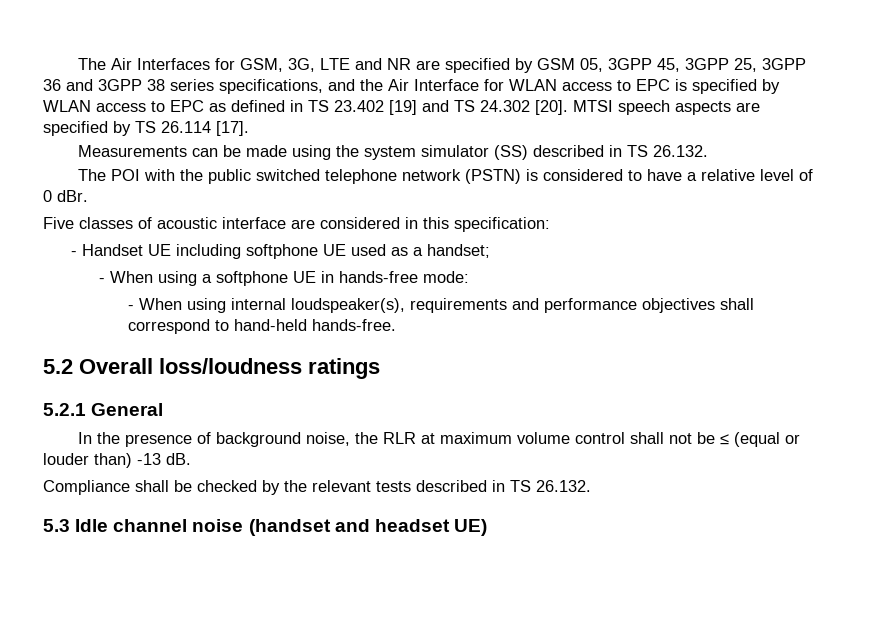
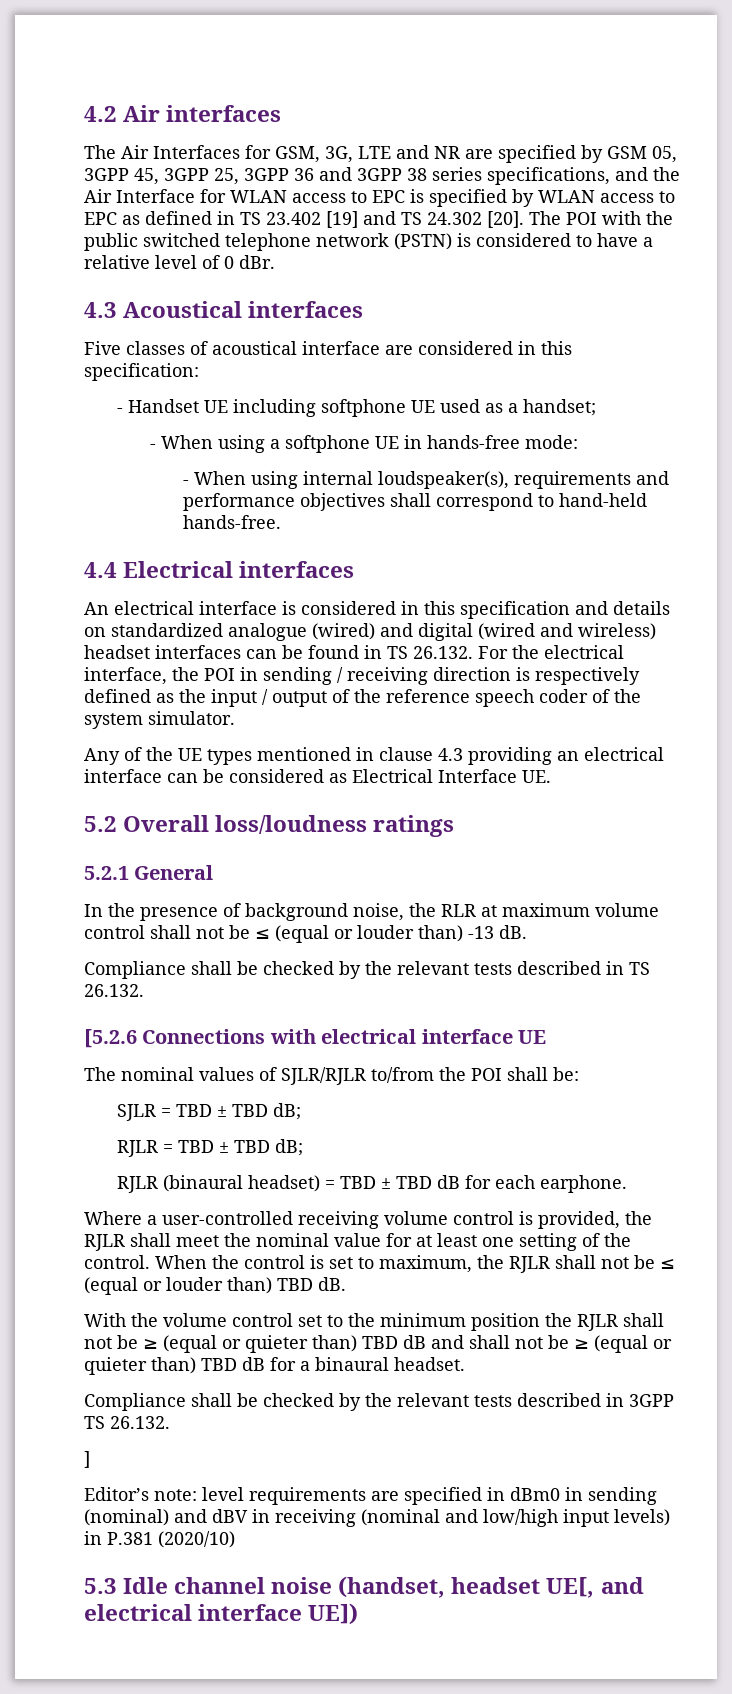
(78, 64) none -> [84,105,282,122] 4.2 Air interfaces //
[573,100,760,115] [43,121,249,136] [78,145,709,160] MTSI speech aspects are specified by TS 26.114 [17]. // Measurements can be made using the system simulator (SS) described in TS 26.132. // -> (524, 219) none
(88, 196) none -> [84,301,364,318] // 4.3 Acoustical interfaces
[157,217,217,229] acoustic -> [212,341,297,355] acoustical
(396, 325) none -> [84,561,355,578] [84,601,670,619] [84,623,656,641] [84,645,624,659] [84,667,640,685] [84,689,641,707] [84,711,235,729] [84,747,664,765] [84,769,551,783] // 4.4 Electrical interfaces // An electrical interface is considered in this specification and details on standardized analogue (wired) and digital (wired and wireless) headset interfaces can be found in TS 26.132. For the electrical interface, the POI in sending / receiving direction is respectively defined as the input / output of the reference speech coder of the system simulator. // Any of the UE types mentioned in clause 4.3 providing an electrical interface can be considered as Electrical Interface UE.
[43,519,487,536] 5.3 Idle channel noise (handset and headset UE) -> [84,1029,546,1048] [84,1067,579,1085] [116,1103,301,1121] [116,1139,303,1157] [116,1175,627,1193] [84,1211,652,1229] [84,1233,631,1251] [84,1255,675,1273] [84,1277,346,1295] [84,1313,664,1331] [84,1335,672,1353] [84,1357,465,1375] [84,1393,674,1411] [84,1416,170,1429] [84,1451,90,1468] [84,1487,657,1505] [84,1509,670,1527] [84,1531,235,1548] [84,1576,644,1598] [84,1603,359,1625] [5.2.6 Connections with electrical interface UE // The nominal values of SJLR/RJLR to/from the POI shall be: // SJLR = TBD ± TBD dB; // RJLR = TBD ± TBD dB; // RJLR (binaural headset) = TBD ± TBD dB for each earphone. // Where a user-controlled receiving volume control is provided, the RJLR shall meet the nominal value for at least one setting of the control. When the control is set to maximum, the RJLR shall not be ≤ (equal or louder than) TBD dB. // With the volume control set to the minimum position the RJLR shall not be ≥ (equal or quieter than) TBD dB and shall not be ≥ (equal or quieter than) TBD dB for a binaural headset. // Compliance shall be checked by the relevant tests described in 3GPP TS 26.132. // ] // Editor’s note: level requirements are specified in dBm0 in sending (nominal) and dBV in receiving (nominal and low/high input levels) in P.381 (2020/10) // 5.3 Idle channel noise (handset, headset UE[, and electrical interface UE])

